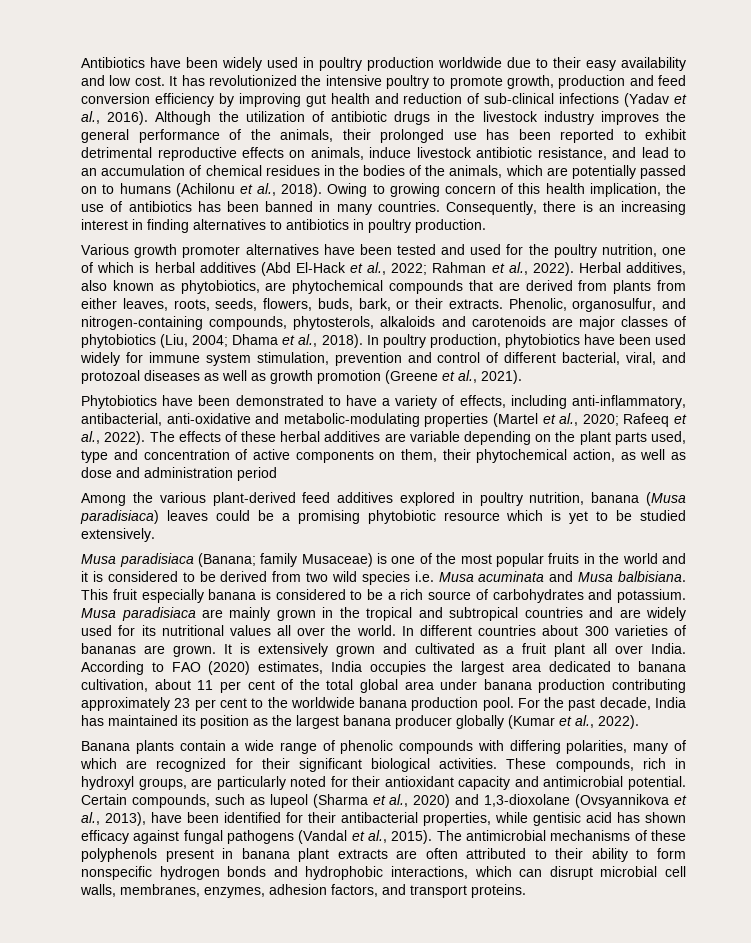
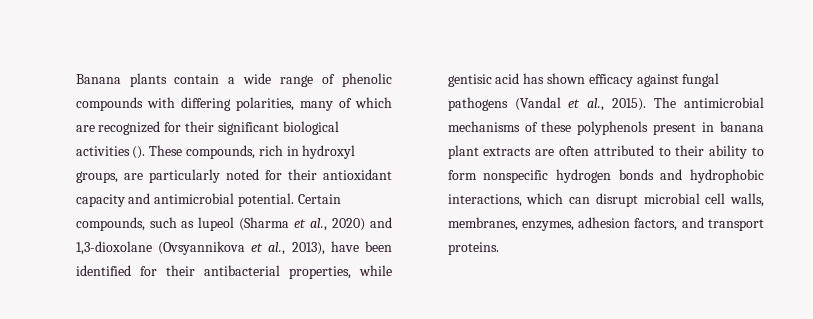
[81,57,686,71] [81,75,687,89] [81,93,687,107] [81,111,686,125] [81,129,686,143] [81,147,686,161] [81,165,687,179] [81,183,686,197] [81,201,686,215] [81,219,487,233] [81,244,686,258] [81,262,686,276] [81,280,687,294] [81,298,686,312] [81,316,687,330] [81,334,686,348] [80,352,686,366] [81,370,523,384] [81,395,687,409] [81,413,688,427] [81,431,686,445] [81,449,686,463] [81,467,278,481] [81,492,686,506] [80,510,686,524] [81,528,156,542] [81,553,686,567] [81,571,687,585] [81,589,686,603] [81,607,687,621] [81,625,686,636] [81,643,686,657] [81,661,686,675] [81,679,686,693] [81,697,686,711] [81,715,640,729] Antibiotics have been widely used in poultry production worldwide due to their easy availability and low cost. It has revolutionized the intensive poultry to promote growth, production and feed conversion efficiency by improving gut health and reduction of sub-clinical infections (Yadav et al., 2016). Although the utilization of antibiotic drugs in the livestock industry improves the general performance of the animals, their prolonged use has been reported to exhibit detrimental reproductive effects on animals, induce livestock antibiotic resistance, and lead to an accumulation of chemical residues in the bodies of the animals, which are potentially passed on to humans (Achilonu et al., 2018). Owing to growing concern of this health implication, the use of antibiotics has been banned in many countries. Consequently, there is an increasing interest in finding alternatives to antibiotics in poultry production. // Various growth promoter alternatives have been tested and used for the poultry nutrition, one of which is herbal additives (Abd El-Hack et al., 2022; Rahman et al., 2022). Herbal additives, also known as phytobiotics, are phytochemical compounds that are derived from plants from either leaves, roots, seeds, flowers, buds, bark, or their extracts. Phenolic, organosulfur, and nitrogen-containing compounds, phytosterols, alkaloids and carotenoids are major classes of phytobiotics (Liu, 2004; Dhama et al., 2018). In poultry production, phytobiotics have been used widely for immune system stimulation, prevention and control of different bacterial, viral, and protozoal diseases as well as growth promotion (Greene et al., 2021). // Phytobiotics have been demonstrated to have a variety of effects, including anti-inflammatory, antibacterial, anti-oxidative and metabolic-modulating properties (Martel et al., 2020; Rafeeq et al., 2022). The effects of these herbal additives are variable depending on the plant parts used, type and concentration of active components on them, their phytochemical action, as well as dose and administration period // Among the various plant-derived feed additives explored in poultry nutrition, banana (Musa paradisiaca) leaves could be a promising phytobiotic resource which is yet to be studied extensively. // Musa paradisiaca (Banana; family Musaceae) is one of the most popular fruits in the world and it is considered to be derived from two wild species i.e. Musa acuminata and Musa balbisiana. This fruit especially banana is considered to be a rich source of carbohydrates and potassium. Musa paradisiaca are mainly grown in the tropical and subtropical countries and are widely used for its nutritional values all over the world. In different countries about 300 varieties of bananas are grown. It is extensively grown and cultivated as a fruit plant all over India. According to FAO (2020) estimates, India occupies the largest area dedicated to banana cultivation, about 11 per cent of the total global area under banana production contributing approximately 23 per cent to the worldwide banana production pool. For the past decade, India has maintained its position as the largest banana producer globally (Kumar et al., 2022). // -> (75, 79) none
[439,758,498,769] activities. -> [75,146,146,159] activities ().

